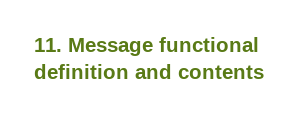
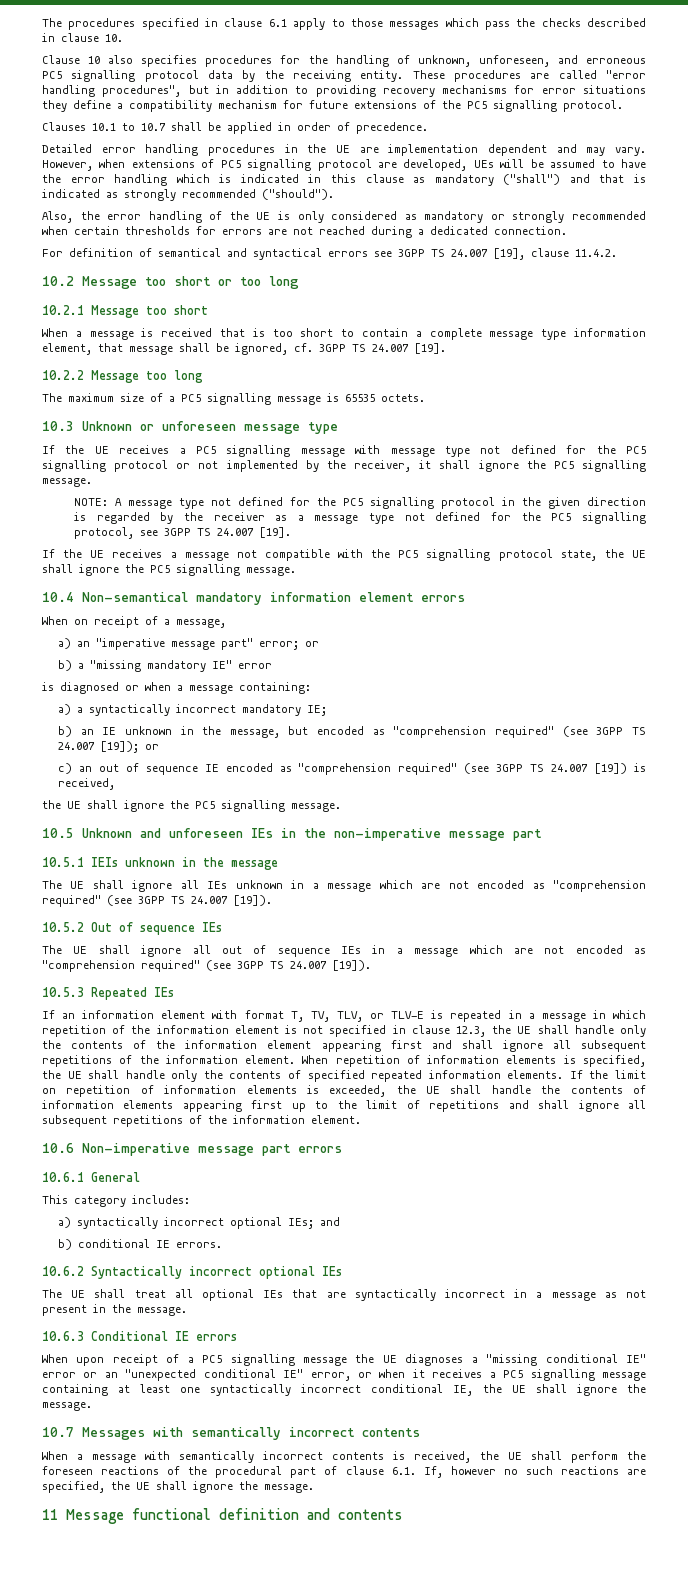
[34,38,62,52] 11. -> [42,18,646,30] [42,33,123,42] [42,55,646,67] [42,70,646,82] [42,85,646,97] [42,100,623,112] [42,122,428,134] [42,144,646,156] [42,159,647,171] [42,174,646,186] [42,189,334,201] [42,211,646,223] [42,226,567,238] [42,248,617,260] [42,276,299,289] [42,305,208,318] [42,328,646,340] [42,343,446,355] [42,370,203,383] [42,393,425,405] [42,421,338,434] [42,445,646,457] [42,460,646,472] [42,478,92,487] [73,497,646,509] [73,512,647,524] [73,527,291,539] [42,549,646,561] [42,564,296,576] [42,592,465,605] [42,616,226,628] [57,638,319,650] [57,660,272,672] [42,682,311,694] [57,704,327,716] [57,726,647,738] [57,741,159,753] [57,763,646,775] [57,778,115,790] [42,800,341,812] [42,828,542,841] [42,857,278,870] [42,880,646,892] [42,895,272,907] [42,922,222,935] [42,945,646,957] [42,960,371,972] [42,987,174,1000] [42,1010,647,1022] [42,1025,646,1037] [42,1040,646,1052] [42,1055,646,1067] [42,1070,646,1082] [42,1085,646,1097] [42,1100,646,1112] [42,1115,361,1127] [42,1143,342,1156] [42,1172,140,1182] [42,1195,190,1207] [57,1217,340,1229] [57,1239,222,1250] [42,1266,342,1279] [42,1289,646,1301] [42,1304,187,1316] [42,1331,237,1341] [42,1354,647,1366] [42,1369,647,1381] [42,1384,646,1396] [42,1402,92,1411] [42,1427,420,1440] [42,1451,646,1463] [42,1466,646,1478] [42,1481,314,1493] [42,1509,58,1520] The procedures specified in clause 6.1 apply to those messages which pass the checks described in clause 10. // Clause 10 also specifies procedures for the handling of unknown, unforeseen, and erroneous PC5 signalling protocol data by the receiving entity. These procedures are called "error handling procedures", but in addition to providing recovery mechanisms for error situations they define a compatibility mechanism for future extensions of the PC5 signalling protocol. // Clauses 10.1 to 10.7 shall be applied in order of precedence. // Detailed error handling procedures in the UE are implementation dependent and may vary. However, when extensions of PC5 signalling protocol are developed, UEs will be assumed to have the error handling which is indicated in this clause as mandatory ("shall") and that is indicated as strongly recommended ("should"). // Also, the error handling of the UE is only considered as mandatory or strongly recommended when certain thresholds for errors are not reached during a dedicated connection. // For definition of semantical and syntactical errors see 3GPP TS 24.007 [19], clause 11.4.2. // 10.2 Message too short or too long // 10.2.1 Message too short // When a message is received that is too short to contain a complete message type information element, that message shall be ignored, cf. 3GPP TS 24.007 [19]. // 10.2.2 Message too long // The maximum size of a PC5 signalling message is 65535 octets. // 10.3 Unknown or unforeseen message type // If the UE receives a PC5 signalling message with message type not defined for the PC5 signalling protocol or not implemented by the receiver, it shall ignore the PC5 signalling message. // NOTE: A message type not defined for the PC5 signalling protocol in the given direction is regarded by the receiver as a message type not defined for the PC5 signalling protocol, see 3GPP TS 24.007 [19]. // If the UE receives a message not compatible with the PC5 signalling protocol state, the UE shall ignore the PC5 signalling message. // 10.4 Non-semantical mandatory information element errors // When on receipt of a message, // a) an "imperative message part" error; or // b) a "missing mandatory IE" error // is diagnosed or when a message containing: // a) a syntactically incorrect mandatory IE; // b) an IE unknown in the message, but encoded as "comprehension required" (see 3GPP TS 24.007 [19]); or // c) an out of sequence IE encoded as "comprehension required" (see 3GPP TS 24.007 [19]) is received, // the UE shall ignore the PC5 signalling message. // 10.5 Unknown and unforeseen IEs in the non-imperative message part // 10.5.1 IEIs unknown in the message // The UE shall ignore all IEs unknown in a message which are not encoded as "comprehension required" (see 3GPP TS 24.007 [19]). // 10.5.2 Out of sequence IEs // The UE shall ignore all out of sequence IEs in a message which are not encoded as "comprehension required" (see 3GPP TS 24.007 [19]). // 10.5.3 Repeated IEs // If an information element with format T, TV, TLV, or TLV-E is repeated in a message in which repetition of the information element is not specified in clause 12.3, the UE shall handle only the contents of the information element appearing first and shall ignore all subsequent repetitions of the information element. When repetition of information elements is specified, the UE shall handle only the contents of specified repeated information elements. If the limit on repetition of information elements is exceeded, the UE shall handle the contents of information elements appearing first up to the limit of repetitions and shall ignore all subsequent repetitions of the information element. // 10.6 Non-imperative message part errors // 10.6.1 General // This category includes: // a) syntactically incorrect optional IEs; and // b) conditional IE errors. // 10.6.2 Syntactically incorrect optional IEs // The UE shall treat all optional IEs that are syntactically incorrect in a message as not present in the message. // 10.6.3 Conditional IE errors // When upon receipt of a PC5 signalling message the UE diagnoses a "missing conditional IE" error or an "unexpected conditional IE" error, or when it receives a PC5 signalling message containing at least one syntactically incorrect conditional IE, the UE shall ignore the message. // 10.7 Messages with semantically incorrect contents // When a message with semantically incorrect contents is received, the UE shall perform the foreseen reactions of the procedural part of clause 6.1. If, however no such reactions are specified, the UE shall ignore the message. // 11

